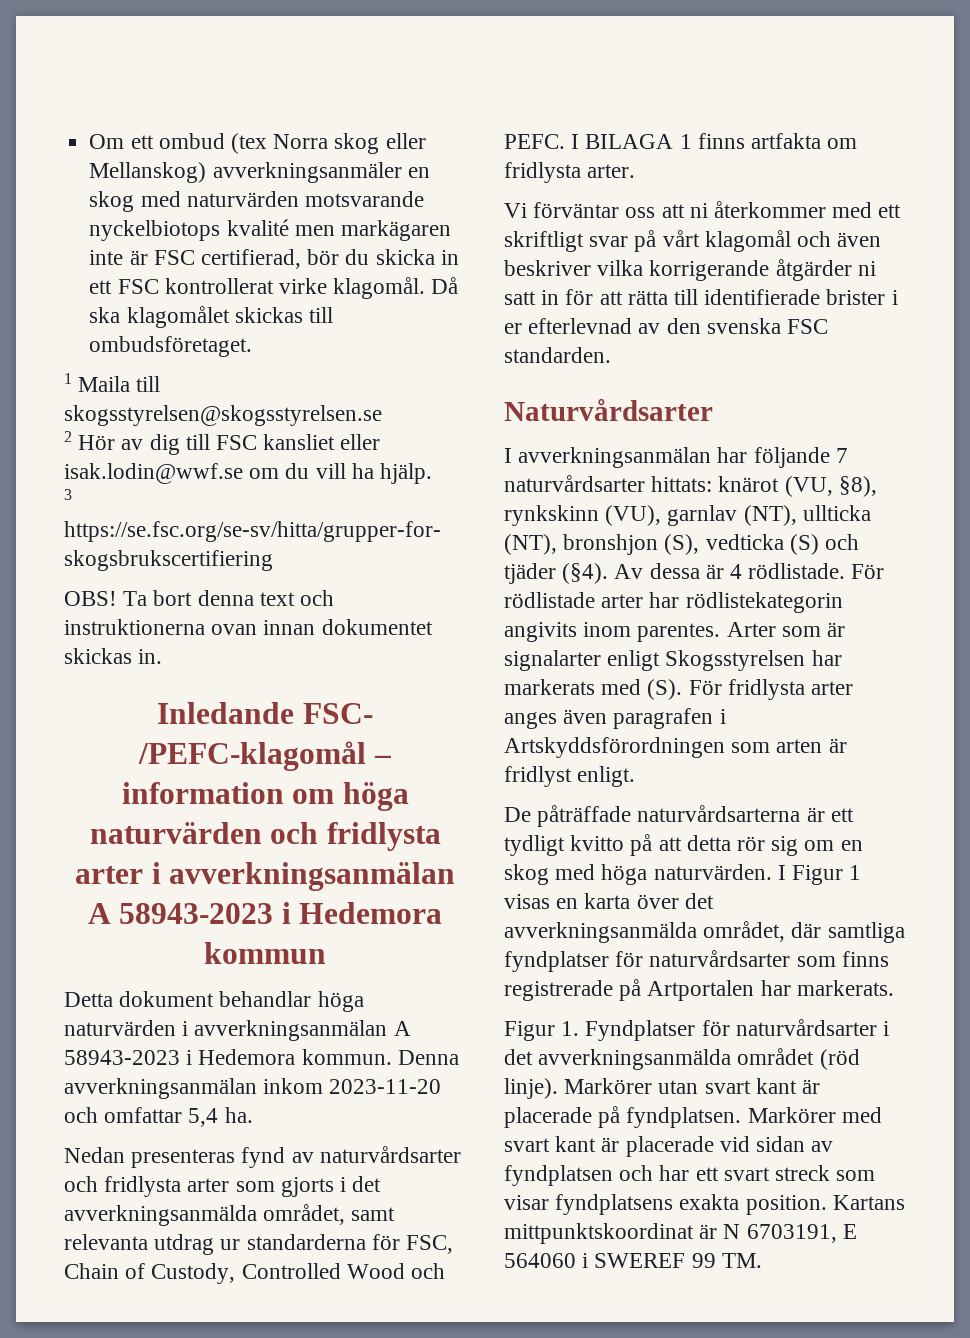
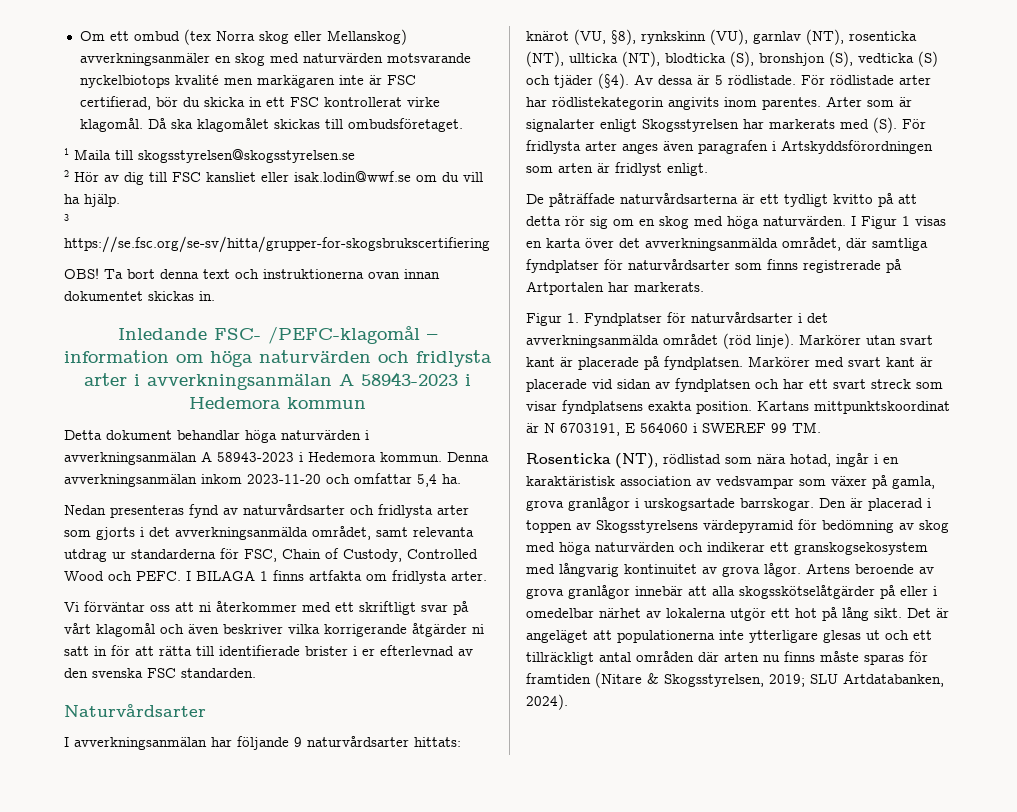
[835,448,848,463] 7 -> [294,737,302,747] 9
[802,505,871,521] [504,534,557,555] ullticka (NT), -> [849,31,917,41] [526,51,754,67] rosenticka (NT), ullticka (NT), blodticka (S),
[730,564,743,579] 4 -> [715,75,723,85] 5
(762, 1260) none -> [526,453,899,469] [526,475,935,489] [526,497,931,511] [526,519,949,533] [526,542,928,555] [526,563,934,577] [526,585,937,599] [526,607,949,621] [526,630,932,643] [526,651,928,665] [526,672,944,688] [526,694,568,710] // Rosenticka (NT), rödlistad som nära hotad, ingår i en karaktäristisk association av vedsvampar som växer på gamla, grova granlågor i urskogsartade barrskogar. Den är placerad i toppen av Skogsstyrelsens värdepyramid för bedömning av skog med höga naturvärden och indikerar ett granskogsekosystem med långvarig kontinuitet av grova lågor. Artens beroende av grova granlågor innebär att alla skogsskötselåtgärder på eller i omedelbar närhet av lokalerna utgör ett hot på lång sikt. Det är angeläget att populationerna inte ytterligare glesas ut och ett tillräckligt antal områden där arten nu finns måste sparas för framtiden (Nitare & Skogsstyrelsen, 2019; SLU Artdatabanken, 2024).

